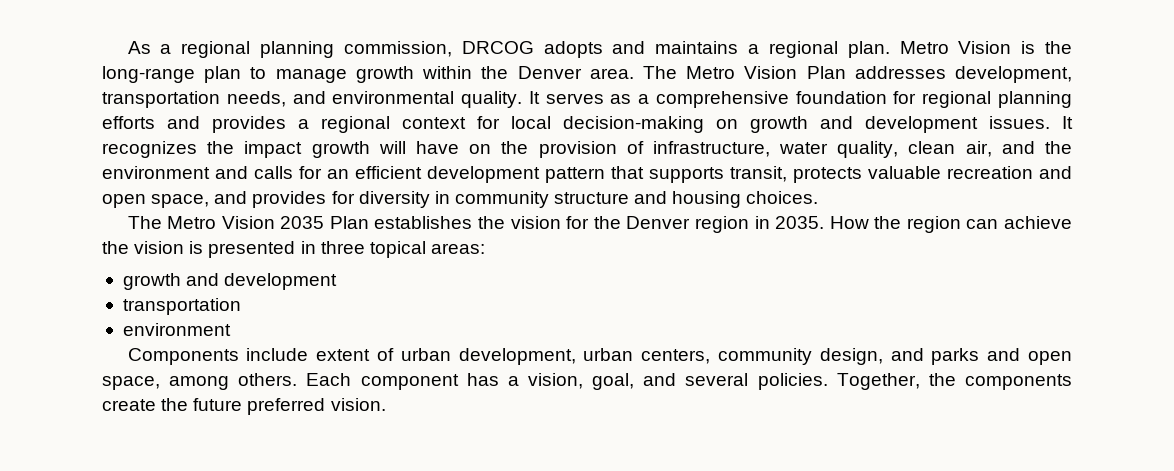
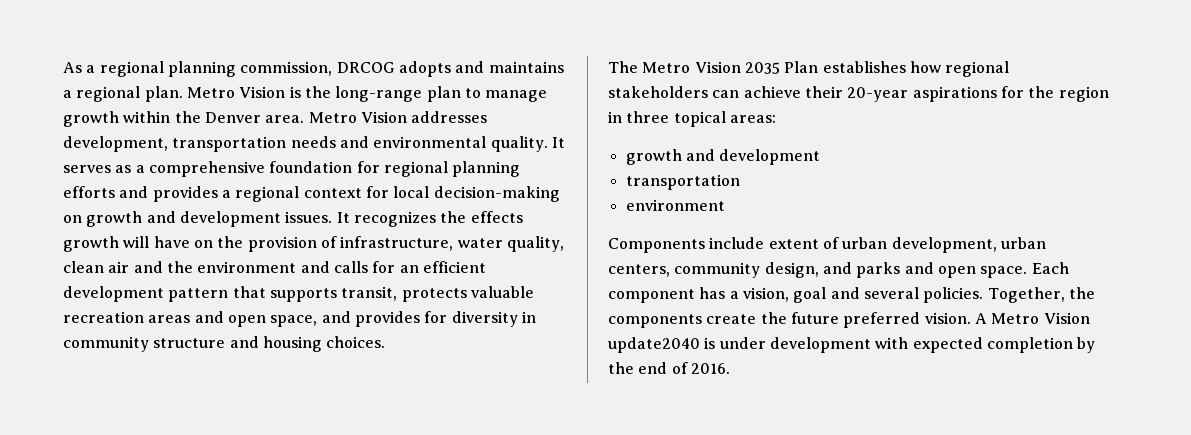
[642,66,846,79] The Metro Vision Plan -> [308,111,407,123] Metro Vision
[226,91,286,107] needs, -> [290,136,336,148] needs
[244,141,303,158] impact -> [470,211,523,223] effects
[965,141,992,157] air, -> [108,261,130,273] air
(1033, 172) none -> [148,315,191,323] areas
[478,216,561,229] the vision -> [909,61,1010,77] [608,86,997,102] how regional stakeholders can achieve their 20-year aspirations
[626,216,691,229] Denver -> (1055, 92) none
[775,216,1073,233] [102,241,316,258] 2035. How the region can achieve the vision is presented in -> (622, 117) none
[102,373,298,390] space, among others. -> [980,266,1028,278] space.
[592,373,635,390] goal, -> [793,287,827,303] goal
(386, 404) none -> [974,312,1090,324] [608,337,1096,353] [608,362,730,374] A Metro Vision update2040 is under development with expected completion by the end of 2016.

